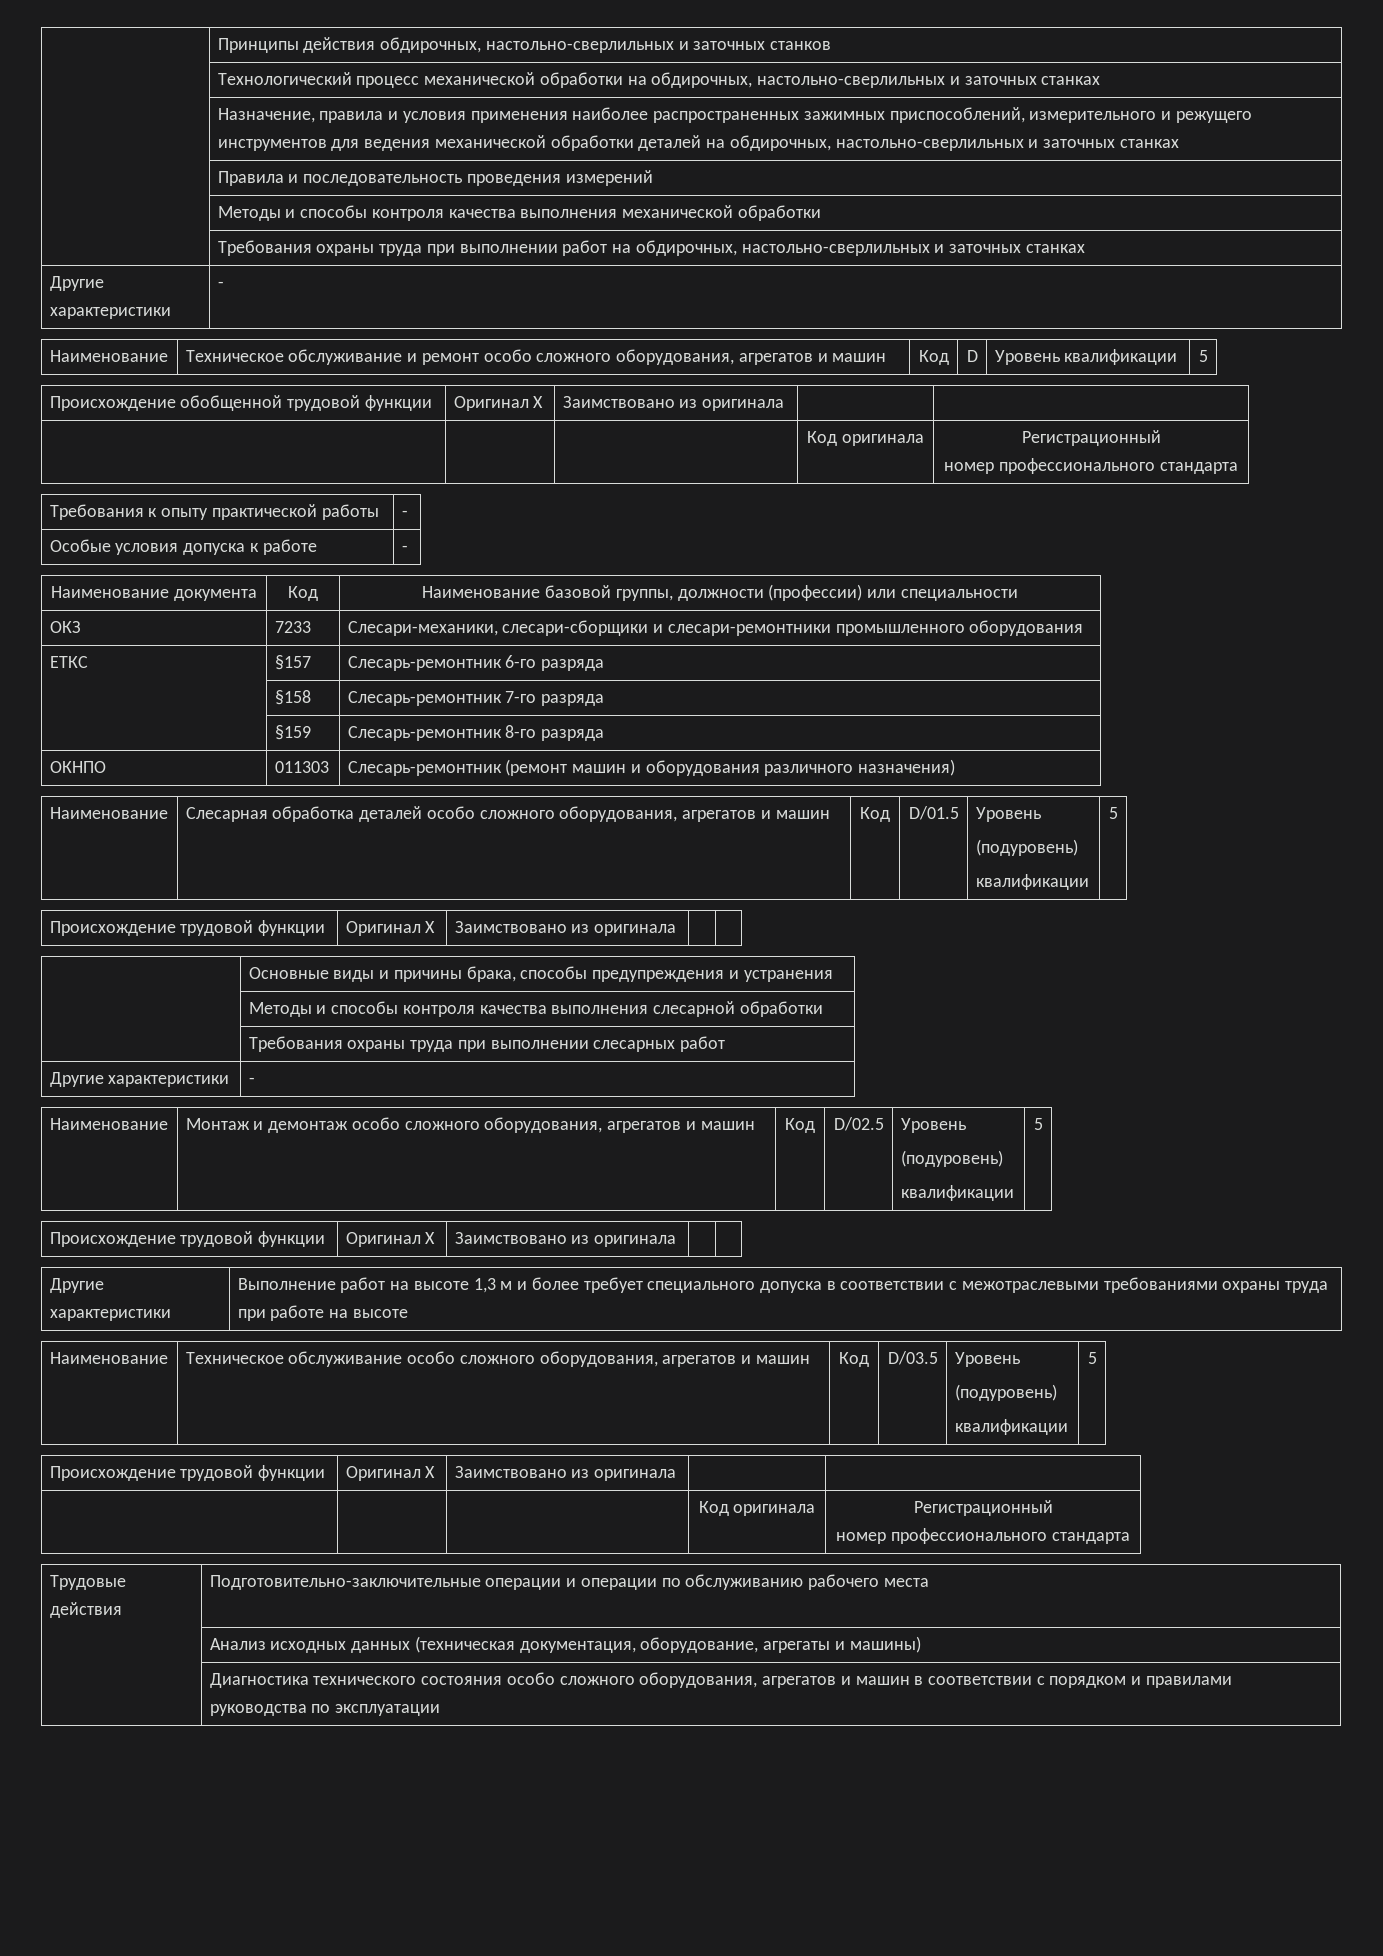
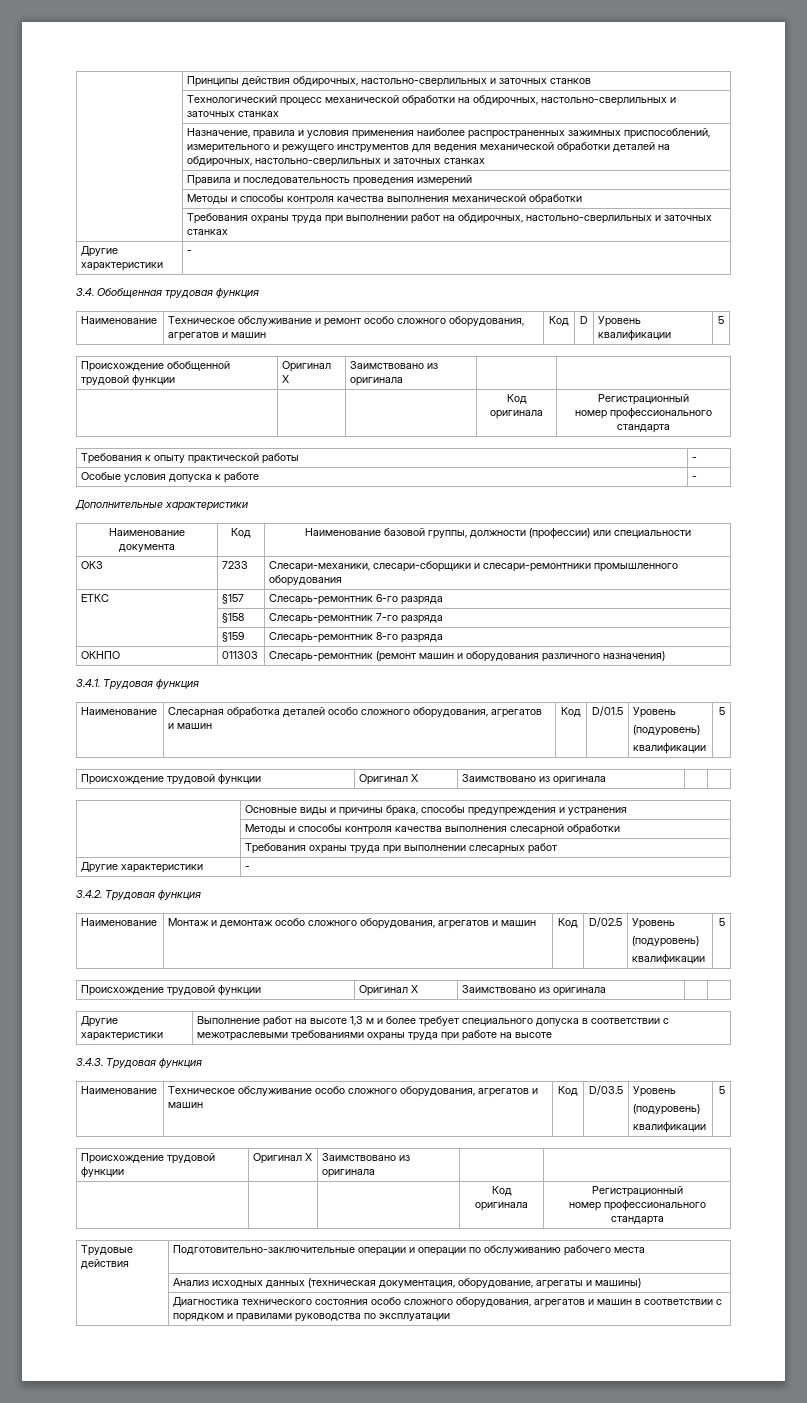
(224, 284) none -> [76,288,259,299] // 3.4. Обобщенная трудовая функция
(408, 548) none -> [75,500,248,511] // Дополнительные характеристики
(956, 767) none -> [76,679,199,690] // 3.4.1. Трудовая функция
(255, 1080) none -> [76,890,201,901] // 3.4.2. Трудовая функция
(408, 1313) none -> [76,1058,202,1069] // 3.4.3. Трудовая функция

